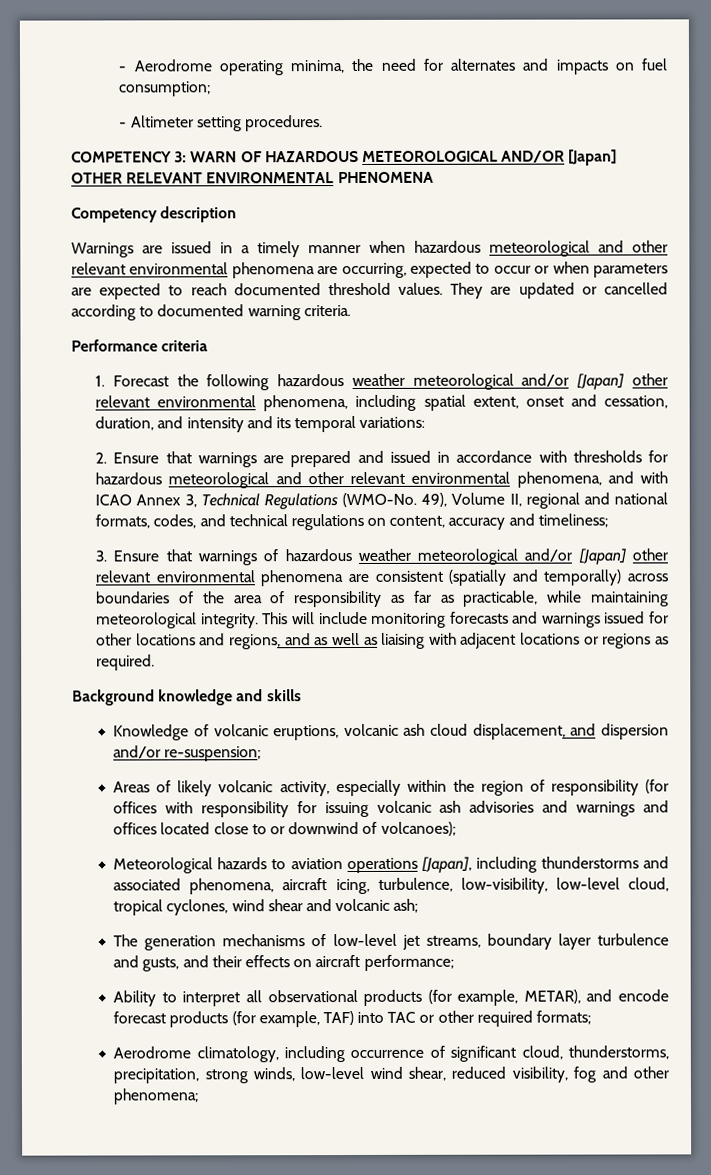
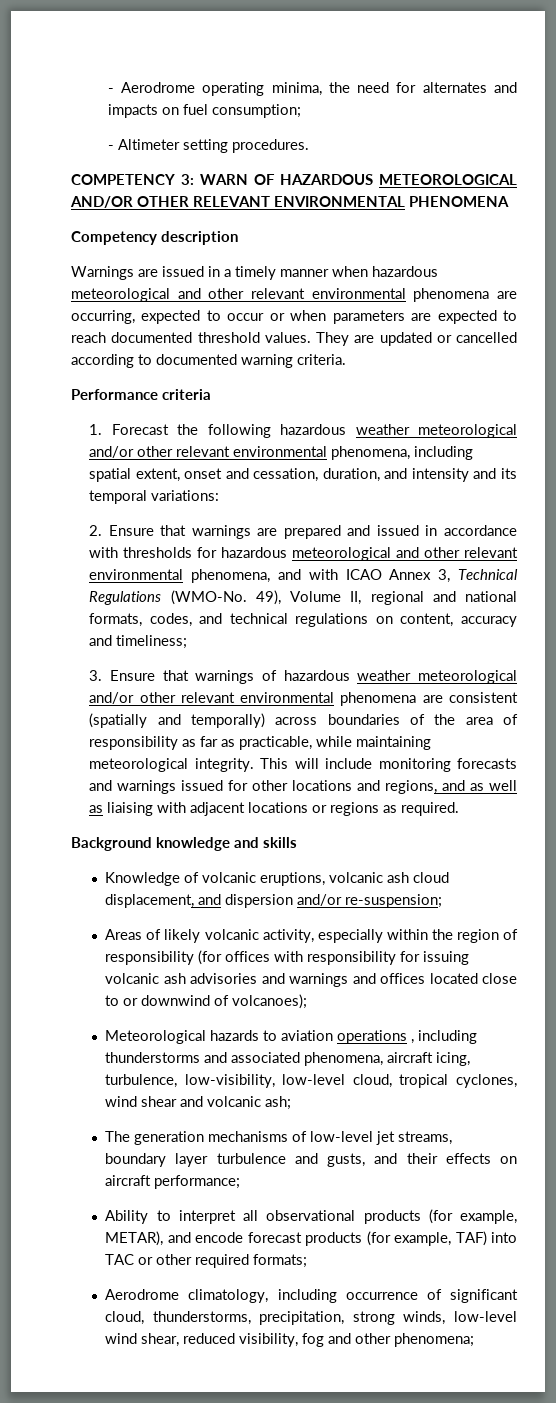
[568,149,618,166] [Japan] -> (133, 202) none
[576,373,625,390] [Japan] -> (135, 452) none
[577,548,626,565] [Japan] -> (135, 698) none
[420,856,472,873] [Japan], -> [411,1039,415,1044] ,

